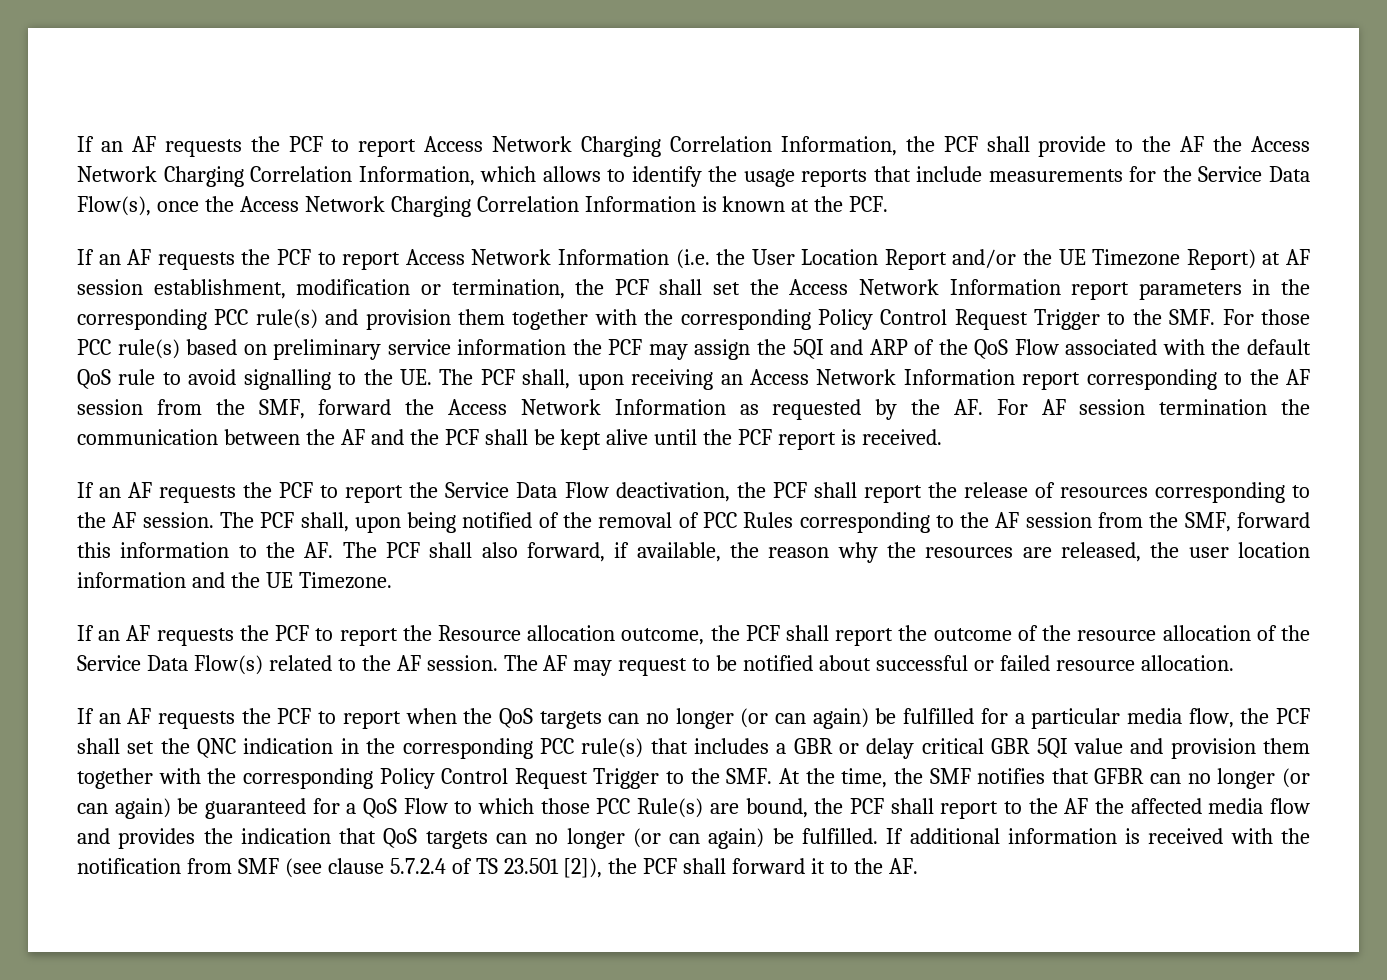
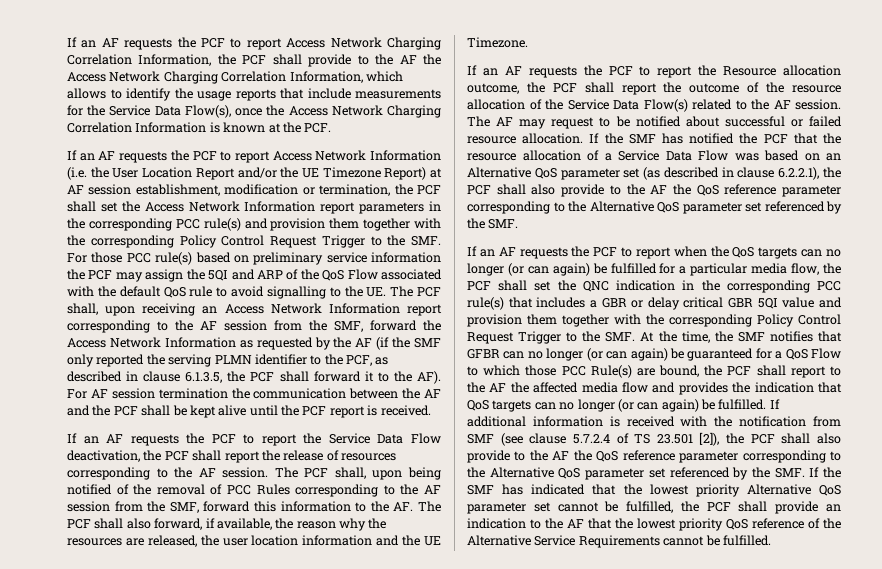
[953,399,983,415] AF. -> [355,337,441,350] [67,354,389,367] [67,371,441,384] AF (if the SMF only reported the serving PLMN identifier to the PCF, as described in clause 6.1.3.5, the PCF shall forward it to the AF).
(1234, 663) none -> [589,133,841,144] [467,150,841,161] [467,167,841,180] [467,184,841,197] [467,201,842,214] [467,218,519,229] If the SMF has notified the PCF that the resource allocation of a Service Data Flow was based on an Alternative QoS parameter set (as described in clause 6.2.2.1), the PCF shall also provide to the AF the QoS reference parameter corresponding to the Alternative QoS parameter set referenced by the SMF.
[732,858,918,874] forward it to the AF. -> [817,433,841,444] [467,450,841,463] [467,467,841,480] [467,484,841,497] [467,501,841,514] [467,518,841,531] [467,535,771,548] also provide to the AF the QoS reference parameter corresponding to the Alternative QoS parameter set referenced by the SMF. If the SMF has indicated that the lowest priority Alternative QoS parameter set cannot be fulfilled, the PCF shall provide an indication to the AF that the lowest priority QoS reference of the Alternative Service Requirements cannot be fulfilled.

